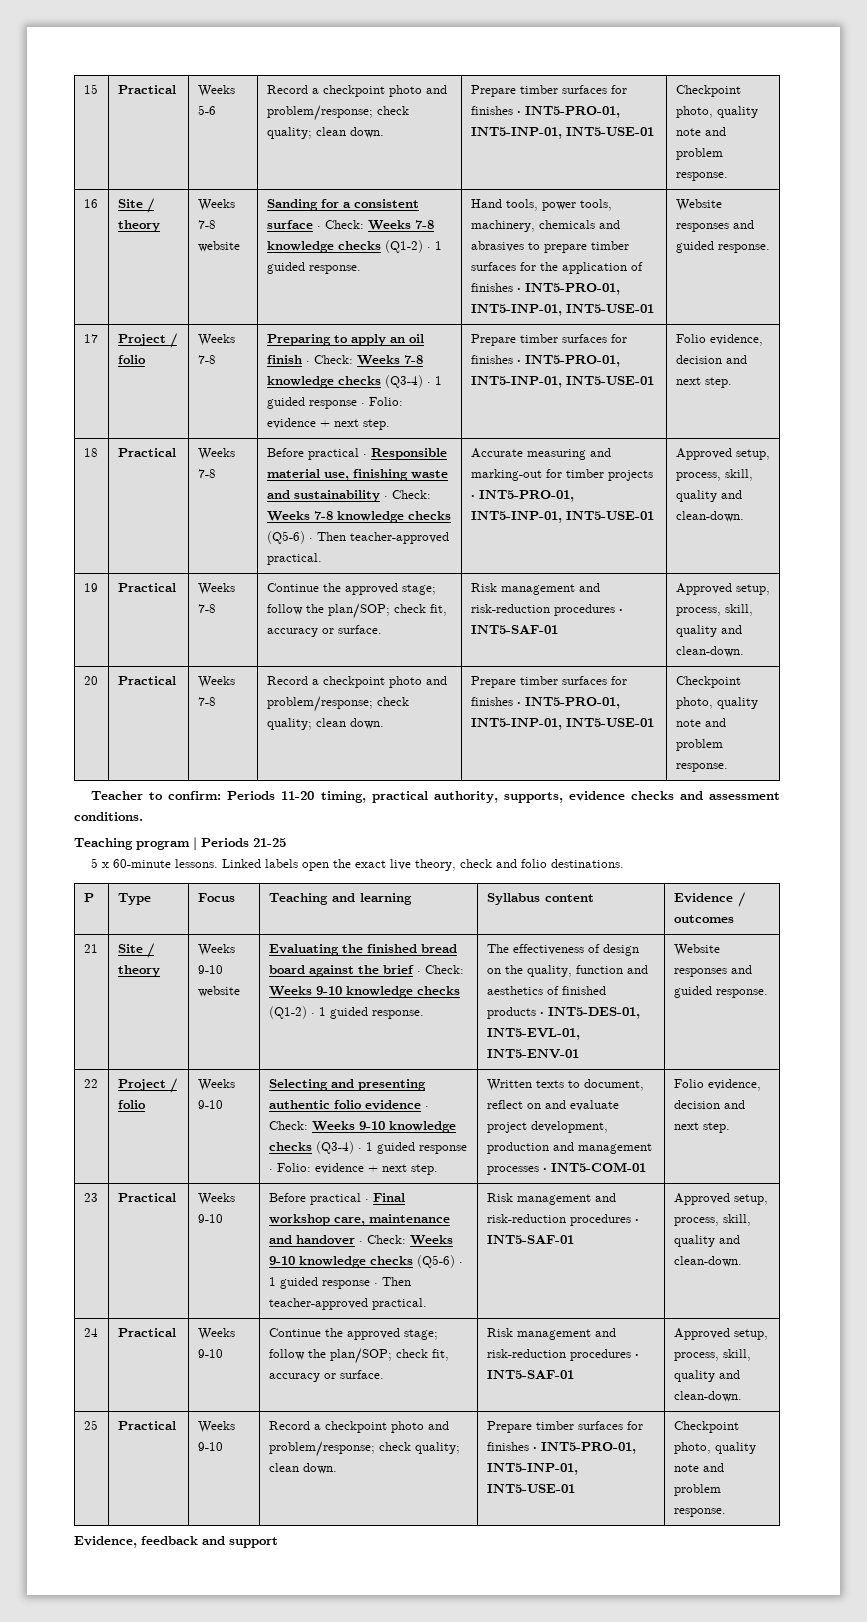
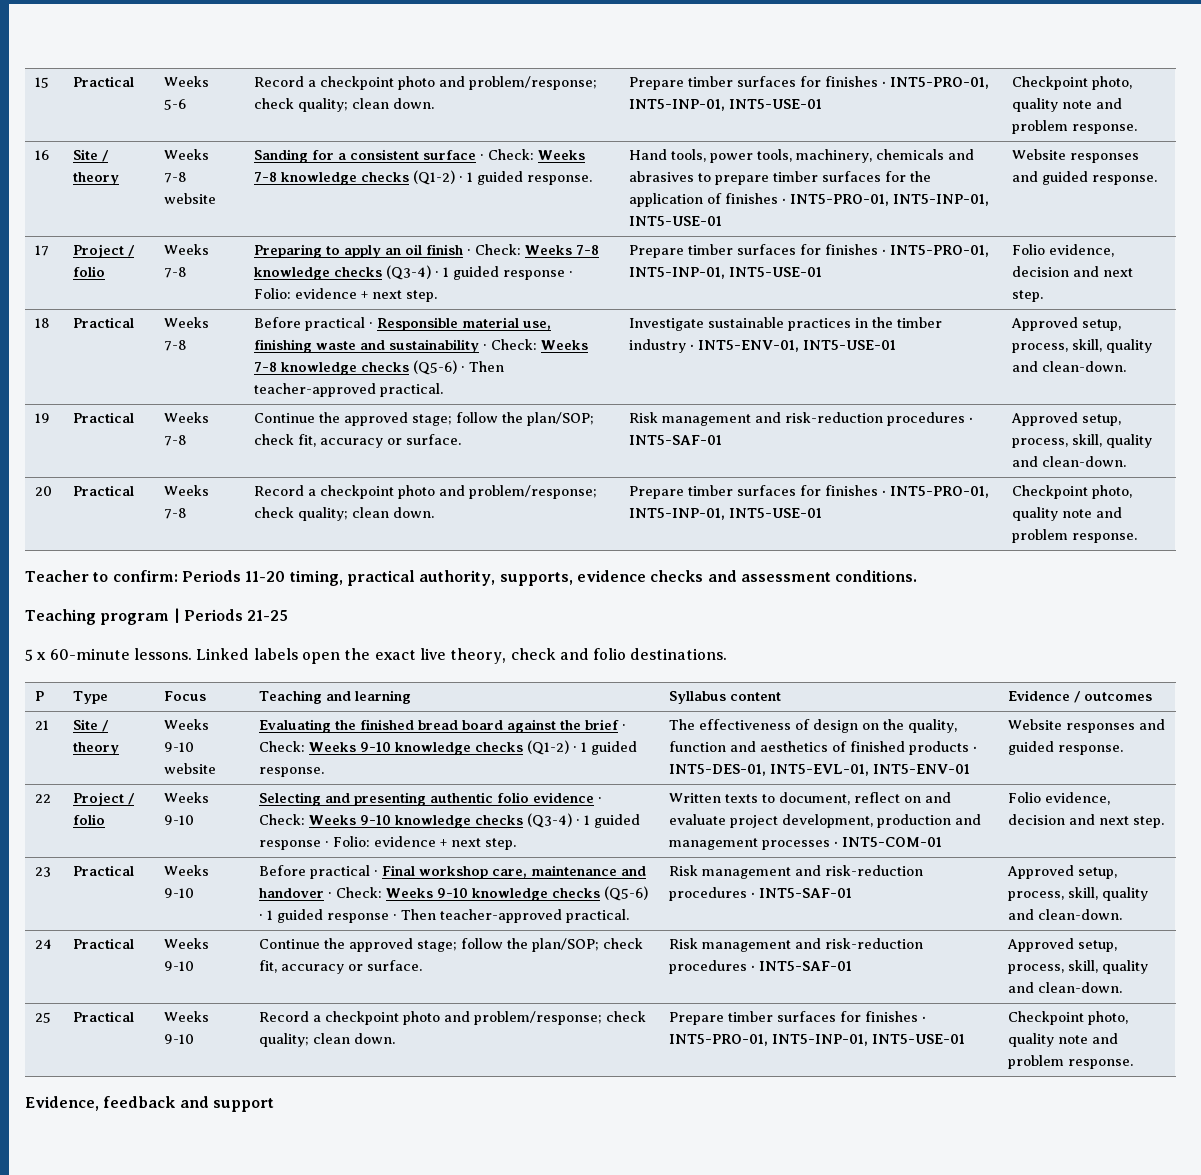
[470,448,611,460] [470,469,653,481] [470,490,574,502] [470,511,562,523] Accurate measuring and marking-out for timber projects · INT5-PRO-01, INT5-INP-01, -> [629,317,943,331] [629,339,800,353] Investigate sustainable practices in the timber industry · INT5-ENV-01,

